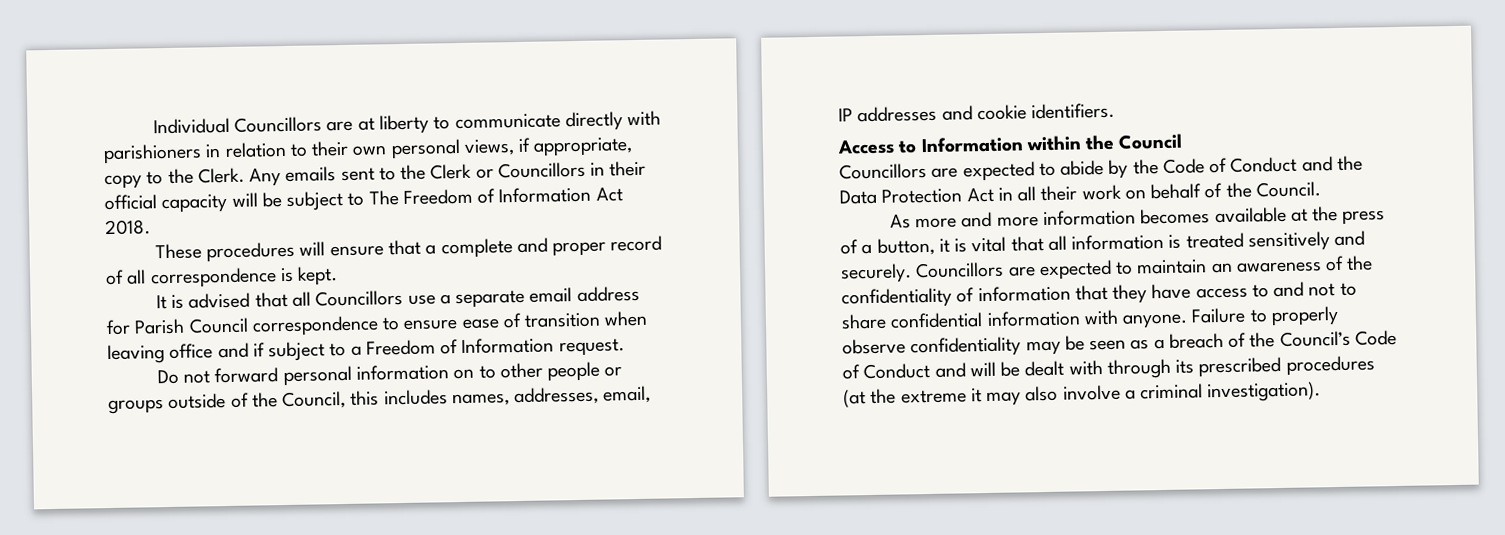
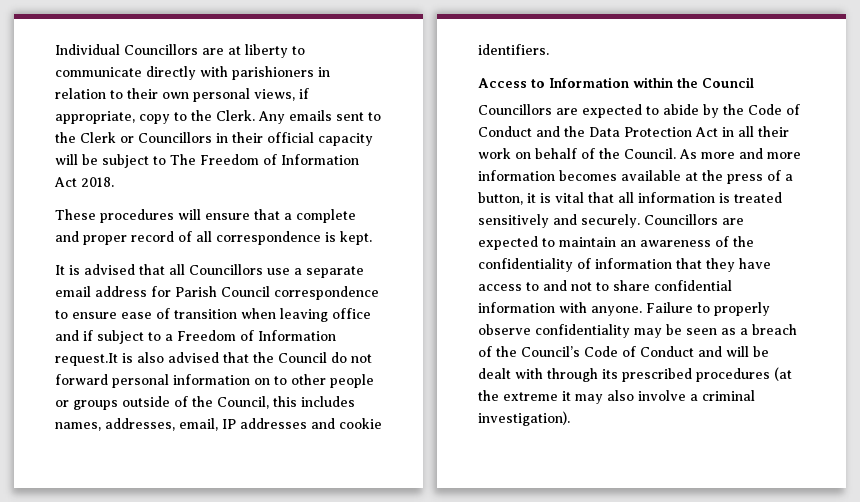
[558,338,625,357] [156,369,179,385] request. // Do -> [55,352,347,366] request.It is also advised that the Council do
(1321, 189) // -> (676, 153) none

